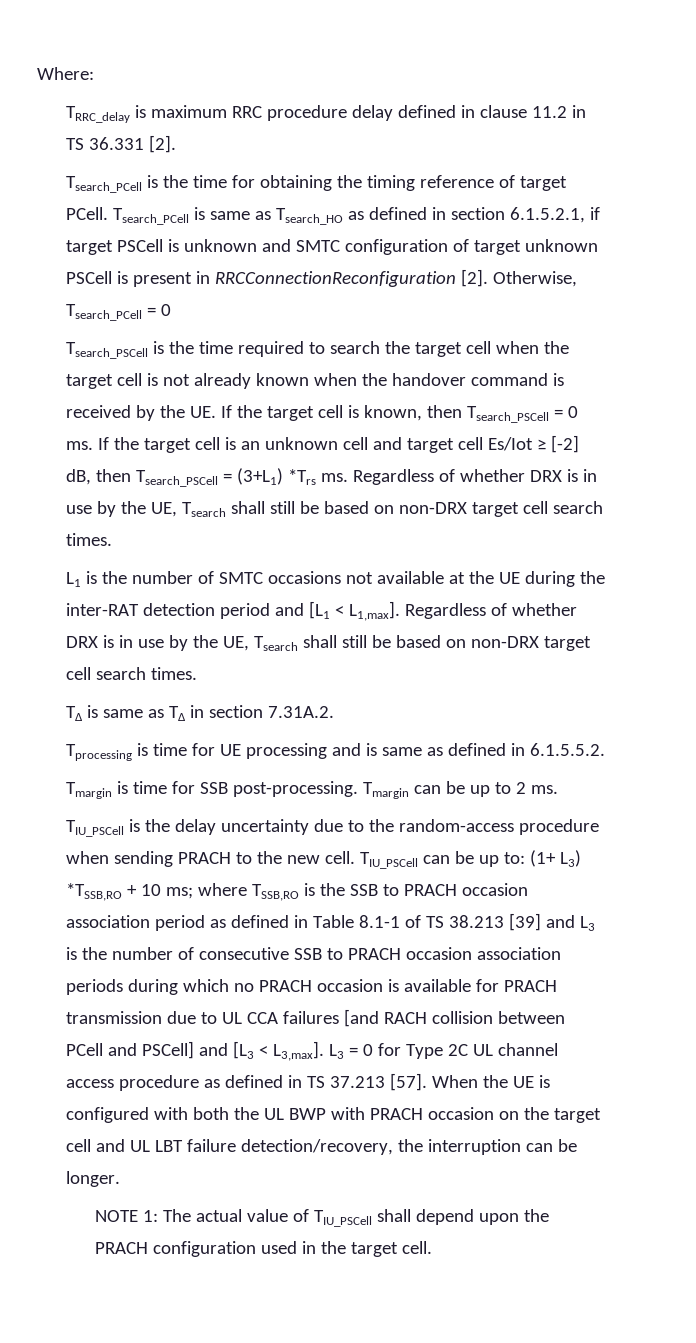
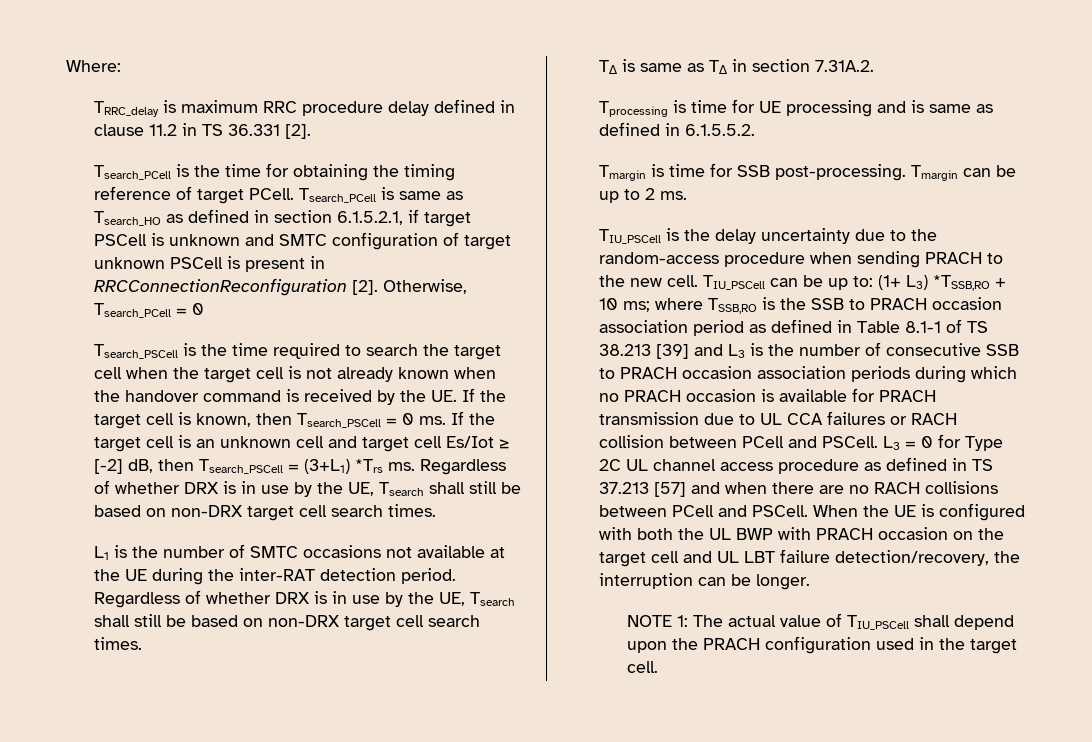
[219,601,400,621] period and [L1 < L1,max]. -> [400,568,456,584] period.
[343,1009,379,1027] [and -> [889,416,907,425] or
[141,1041,324,1061] PSCell] and [L3 < L3,max]. -> [821,436,878,448] PSCell.
[389,1073,427,1091] [57]. -> [653,481,998,497] [598,505,808,517] [57] and when there are no RACH collisions between PCell and PSCell.

